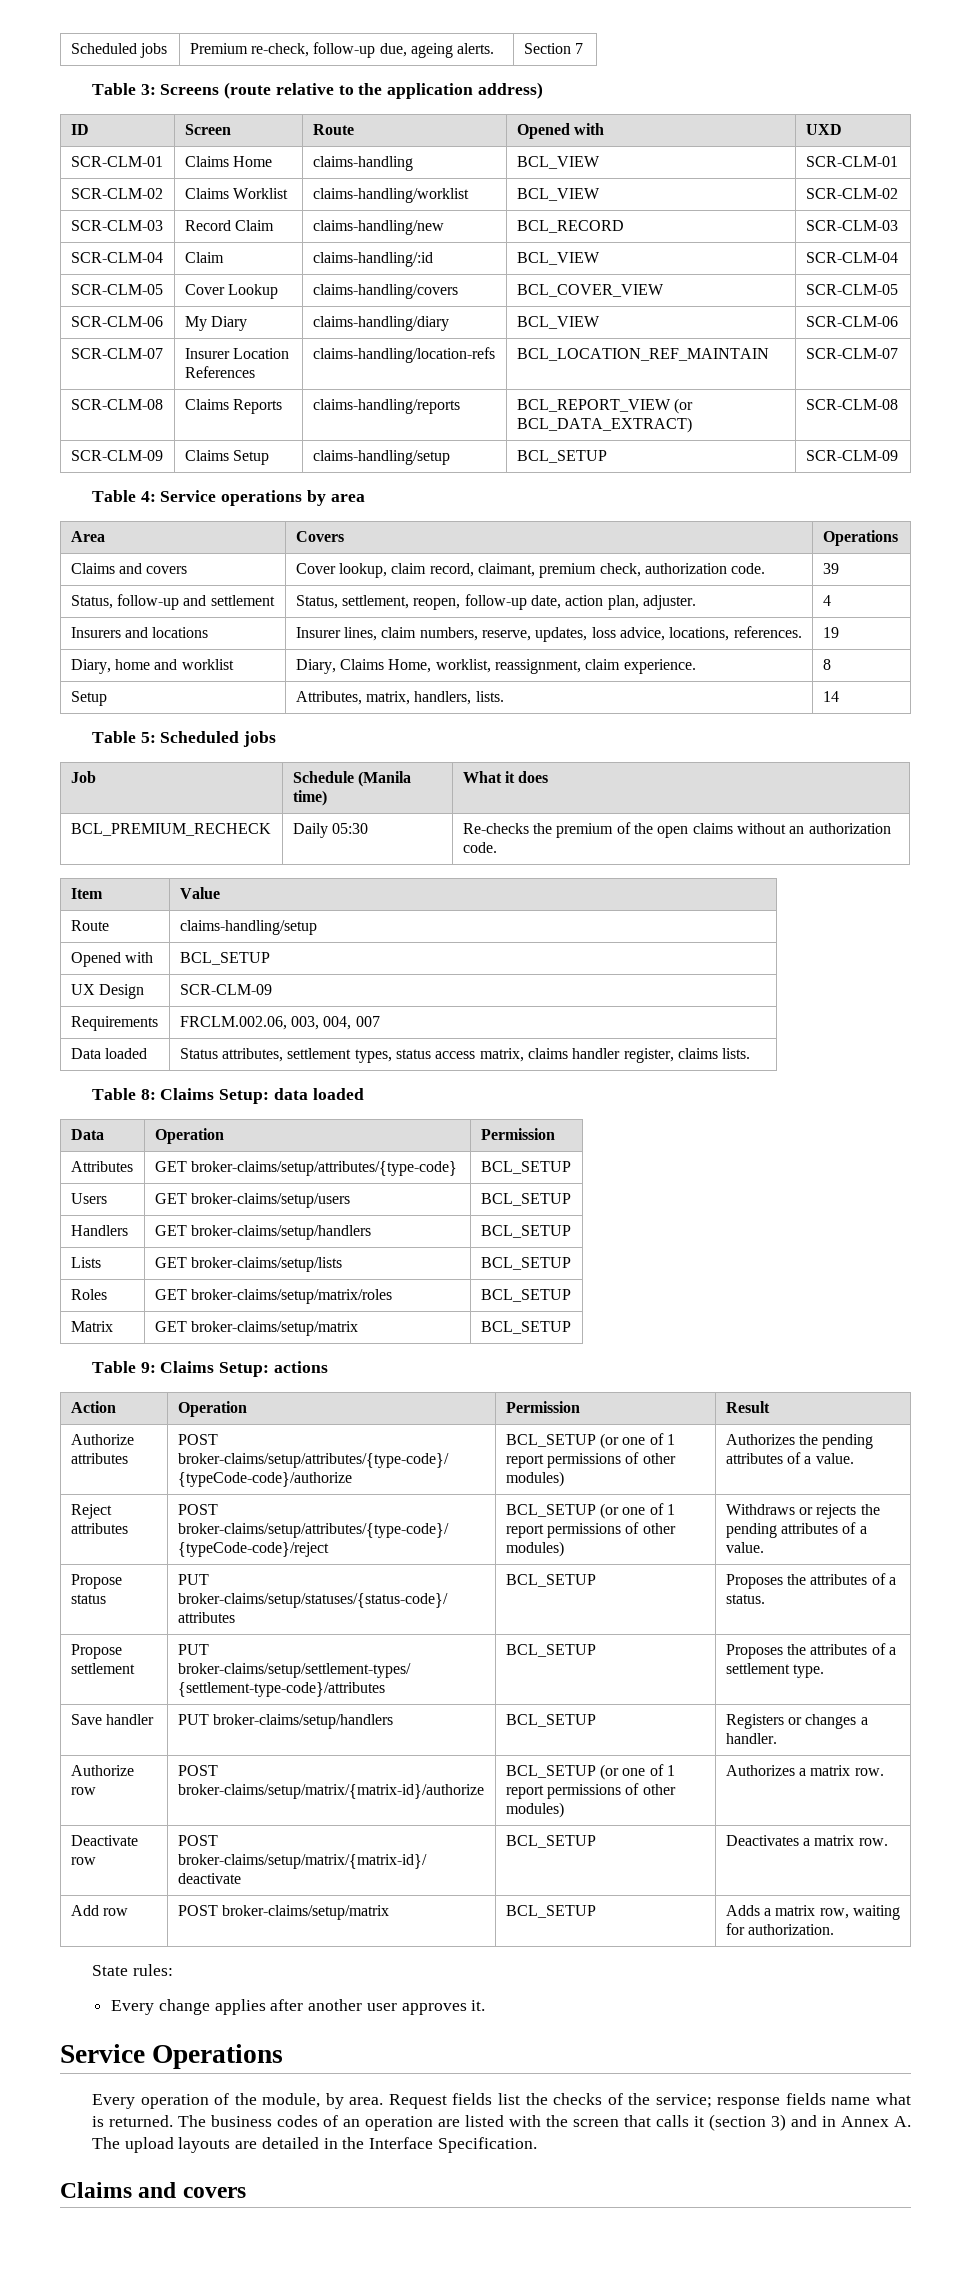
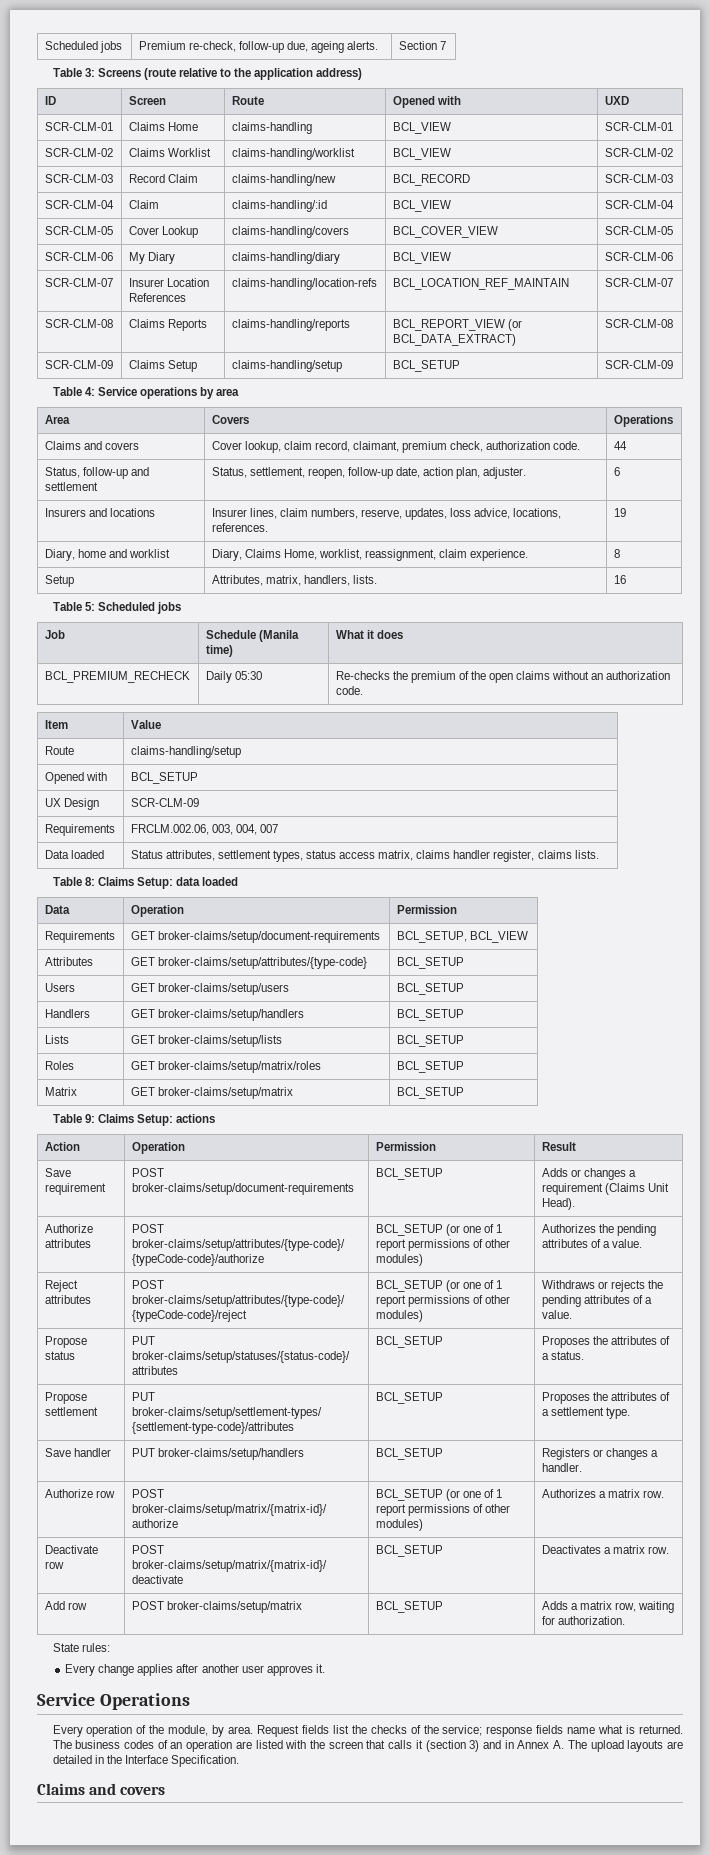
[822,563,839,574] 39 -> [613,441,627,450] 44
[822,595,831,606] 4 -> [613,467,620,476] 6
[822,691,839,702] 14 -> [613,575,626,584] 16
(555, 1134) none -> [44,931,115,943] [130,931,380,943] [396,931,528,943] // Requirements | GET broker-claims/setup/document-requirements | BCL_SETUP, BCL_VIEW
(770, 1407) none -> [44,1168,71,1177] [44,1183,106,1195] [131,1168,164,1177] [131,1183,354,1195] [375,1168,443,1180] [541,1168,636,1180] [541,1183,669,1195] [541,1198,575,1210] // Save requirement | POST broker-claims/setup/document-requirements | BCL_SETUP | Adds or changes a requirement (Claims Unit Head).

